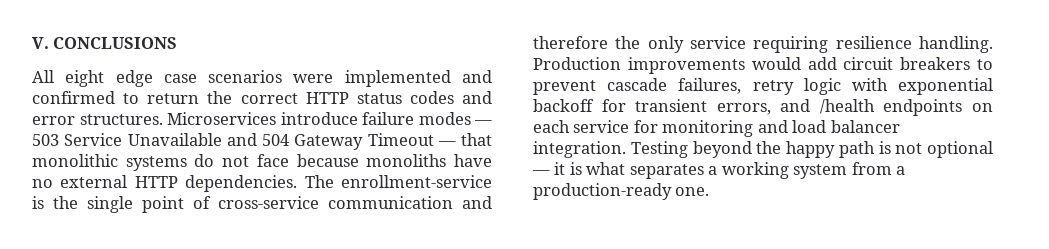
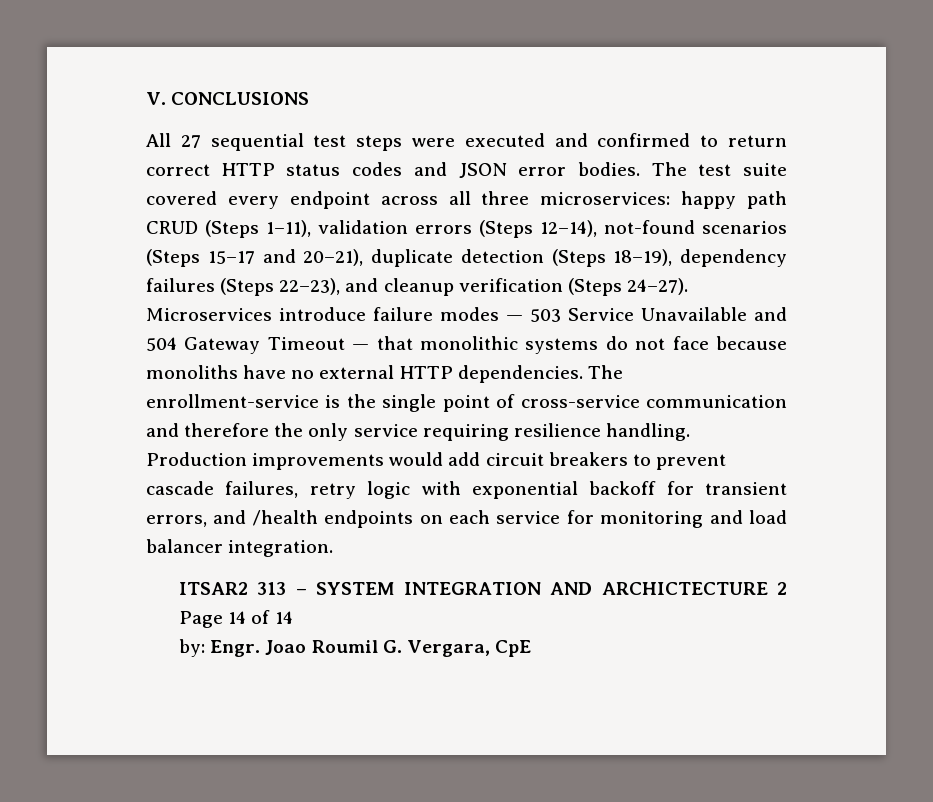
[65,70,451,87] eight edge case scenarios were implemented -> [180,133,545,151] 27 sequential test steps were executed
[207,91,233,104] the -> (787, 141) none
[32,114,163,125] error structures. -> [458,162,787,178] [146,191,787,209] [146,220,787,238] [146,249,787,267] [146,278,688,296] JSON error bodies. The test suite covered every endpoint across all three microservices: happy path CRUD (Steps 1–11), validation errors (Steps 12–14), not-found scenarios (Steps 15–17 and 20–21), duplicate detection (Steps 18–19), dependency failures (Steps 22–23), and cleanup verification (Steps 24–27).
[630,141,993,158] [532,162,906,179] [533,183,710,200] Testing beyond the happy path is not optional — it is what separates a working system from a production-ready one. -> [179,582,787,595] [179,610,293,628] [179,639,531,657] // ITSAR2 313 – SYSTEM INTEGRATION AND ARCHICTECTURE 2 Page 14 of 14 // by: Engr. Joao Roumil G. Vergara, CpE

